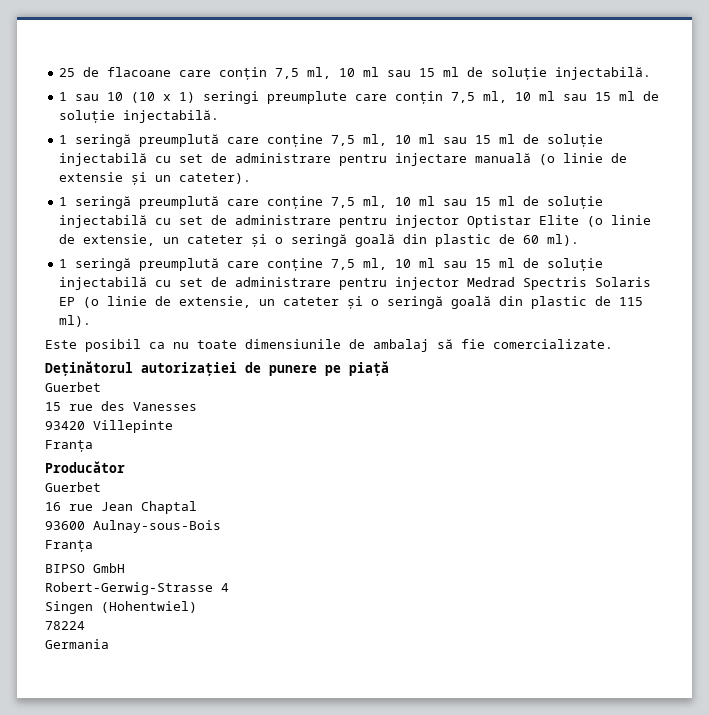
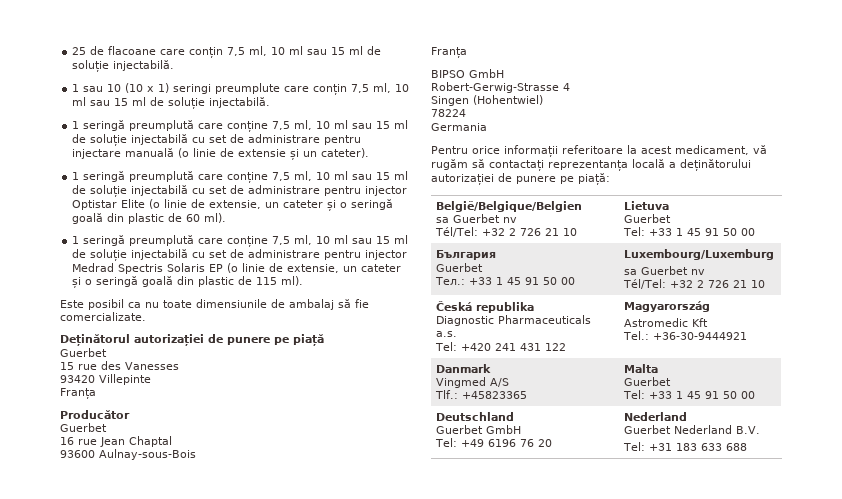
(109, 644) none -> [431,145,767,157] [431,159,751,171] [431,173,610,185] [436,201,583,212] [436,214,518,223] [435,227,578,237] [624,201,670,210] [624,214,672,223] [623,227,756,236] [436,250,497,260] [436,263,484,272] [435,277,576,285] [624,249,775,260] [624,266,706,275] [623,279,766,289] [436,301,535,313] [436,315,592,326] [436,331,458,337] [435,342,567,351] [624,301,711,312] [624,318,709,327] [623,331,748,340] [436,364,492,373] [436,377,510,388] [435,390,528,399] [624,364,659,373] [624,377,672,386] [623,390,756,399] [436,412,515,421] [436,425,522,434] [435,438,553,447] [624,412,688,421] [624,425,761,434] [623,442,748,451] // Pentru orice informații referitoare la acest medicament, vă rugăm să contactați reprezentanța locală a deținătorului autorizației de punere pe piață: // België/Belgique/Belgien // sa Guerbet nv // Tél/Tel: +32 2 726 21 10 | Lietuva // Guerbet // Tel: +33 1 45 91 50 00 // България // Guerbet // Teл.: +33 1 45 91 50 00 | Luxembourg/Luxemburg // sa Guerbet nv // Tél/Tel: +32 2 726 21 10 // Česká republika // Diagnostic Pharmaceuticals a.s. // Tel: +420 241 431 122 | Magyarország // Astromedic Kft // Tel.: +36-30-9444921 // Danmark // Vingmed A/S // Tlf.: +45823365 | Malta // Guerbet // Tel: +33 1 45 91 50 00 // Deutschland // Guerbet GmbH // Tel: +49 6196 76 20 | Nederland // Guerbet Nederland B.V. // Tel: +31 183 633 688

